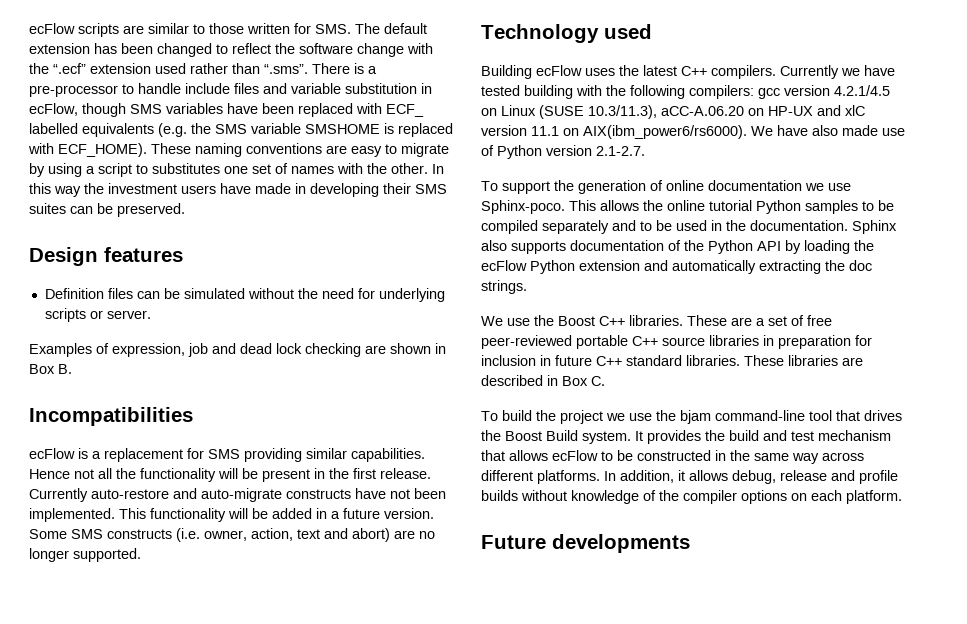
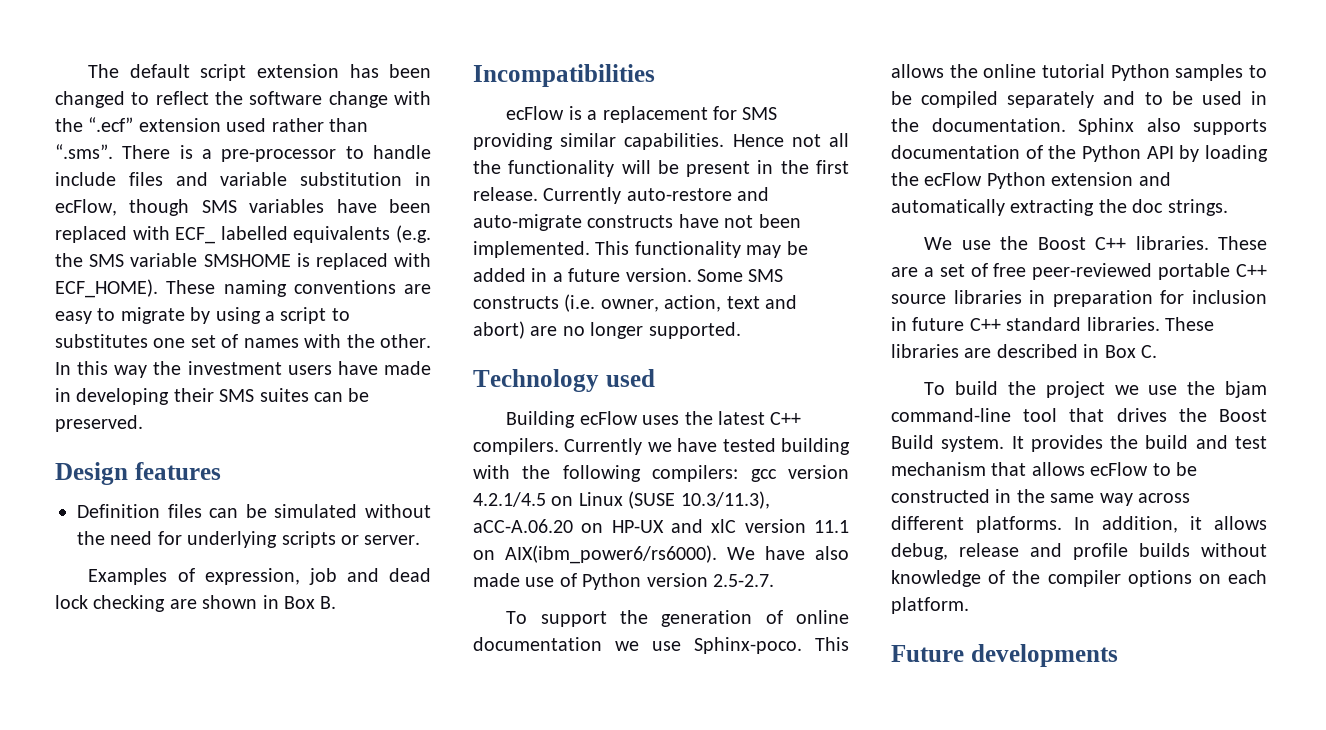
[29,23,351,37] ecFlow scripts are similar to those written for SMS. -> (88, 71) none
(427, 28) none -> [200,64,247,81] script
[228,508,248,519] will -> [746,245,782,258] may
[596,146,645,156] 2.1-2.7. -> [713,574,774,587] 2.5-2.7.

